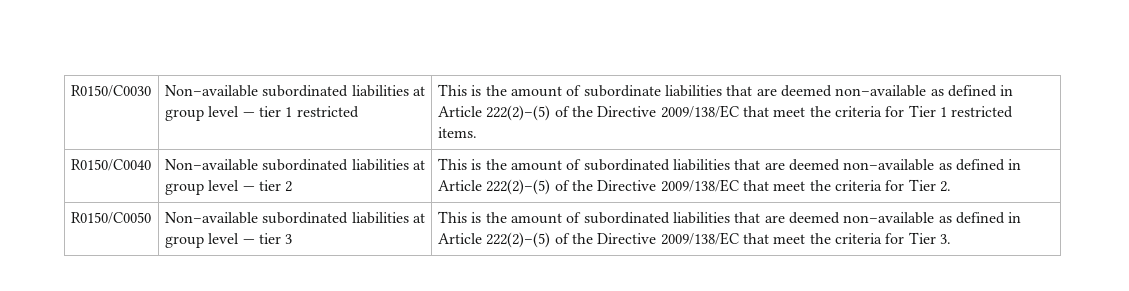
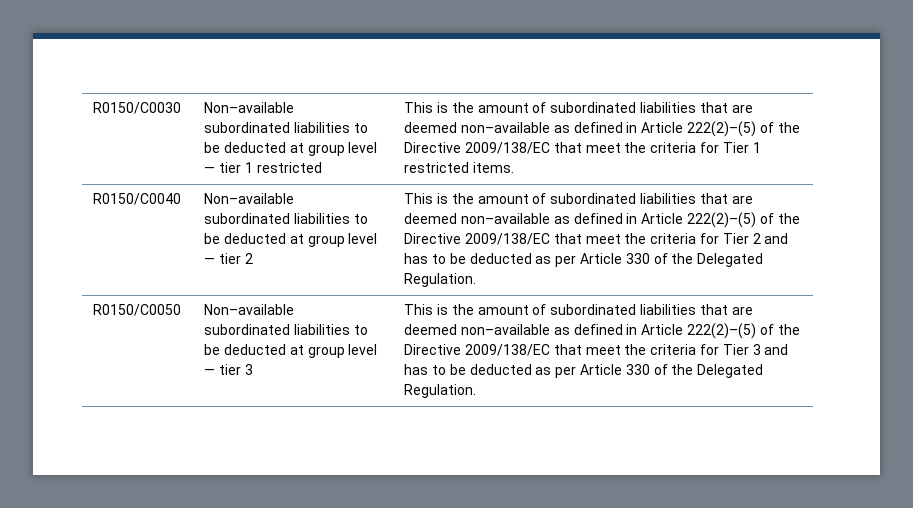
(409, 91) none -> [353,123,368,133] [204,142,287,153] to be deducted
[583,85,661,97] subordinate -> [550,102,637,113] subordinated
(409, 165) none -> [353,214,368,224] [204,233,287,244] to be deducted
[939,181,951,192] 2. -> [752,233,789,244] [404,253,764,267] [404,273,477,287] 2 and has to be deducted as per Article 330 of the Delegated Regulation.
(409, 218) none -> [353,325,368,335] [204,344,287,355] to be deducted
[939,234,951,244] 3. -> [752,344,789,355] [404,364,764,378] [404,384,477,398] 3 and has to be deducted as per Article 330 of the Delegated Regulation.

